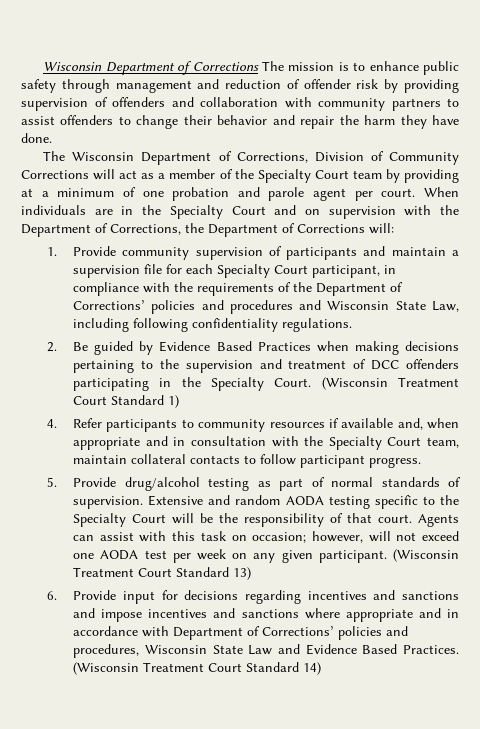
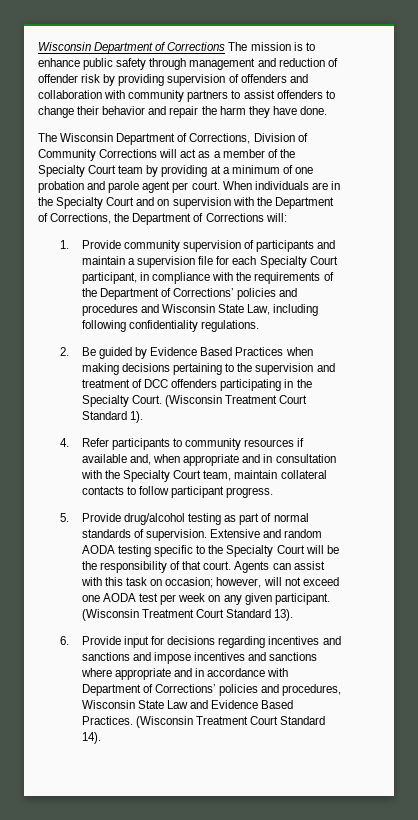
[168,395,180,408] 1) -> [129,411,143,423] 1).
[233,567,252,580] 13) -> [274,609,294,621] 13).
[303,662,322,675] 14) -> [81,732,101,744] 14).

